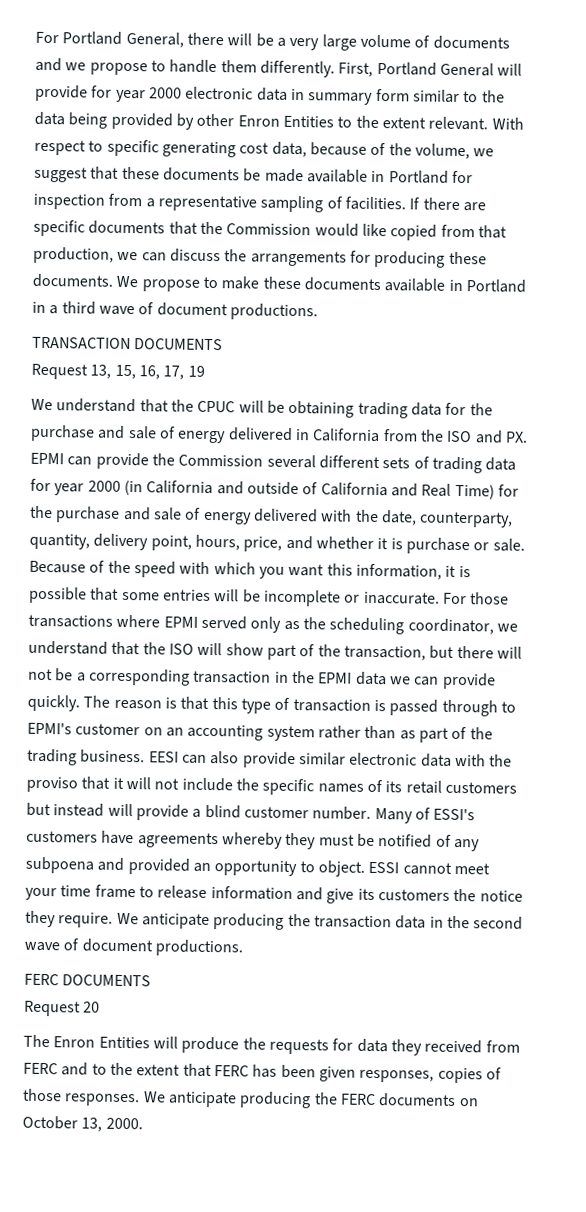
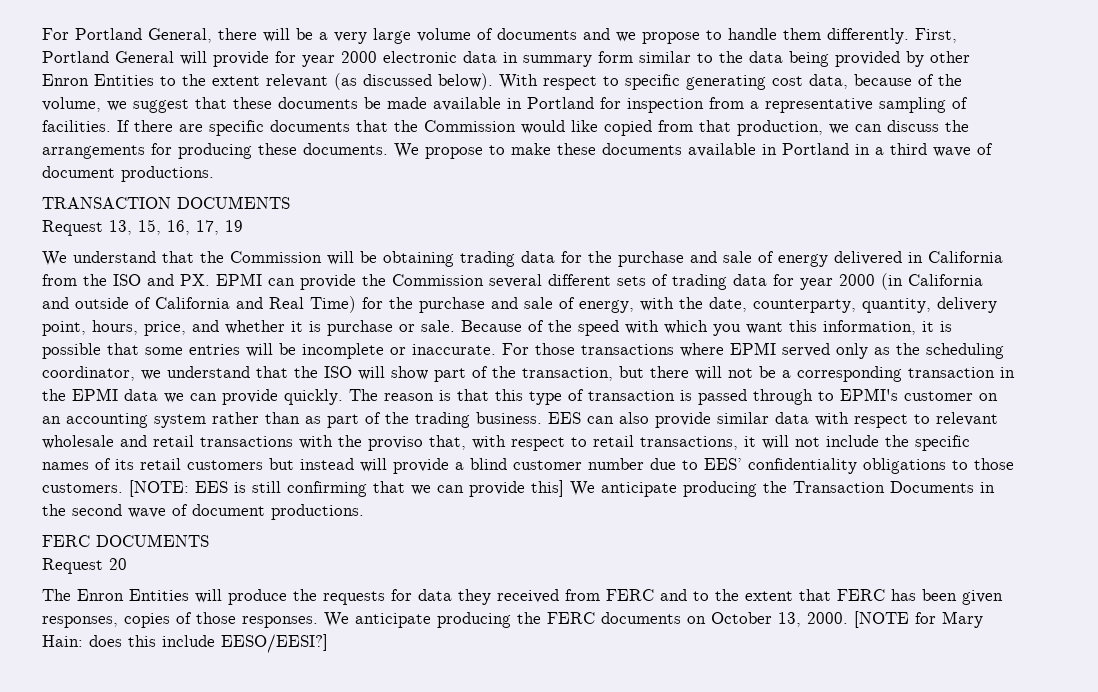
[428,116,489,131] relevant. -> [266,73,493,90] relevant (as discussed below).
[197,400,236,413] CPUC -> [230,251,322,263] Commission
[202,508,318,525] energy delivered -> [579,300,634,313] energy,
[148,751,179,763] EESI -> [548,412,581,424] EES
[349,752,418,766] electronic -> (769, 418) none
[489,754,513,767] [26,776,111,793] the proviso that -> [854,412,998,428] [42,435,738,451] respect to relevant wholesale and retail transactions with the proviso that, with respect to retail transactions,
[312,806,476,824] [26,830,480,852] [25,856,490,877] [25,884,523,904] [25,910,427,930] number. Many of ESSI's customers have agreements whereby they must be notified of any subpoena and provided an opportunity to object. ESSI cannot meet your time frame to release information and give its customers the notice they require. We anticipate producing the transaction data -> [588,458,1014,474] [42,480,974,497] number due to EES’ confidentiality obligations to those customers. [NOTE: EES is still confirming that we can provide this] We anticipate producing the Transaction Documents
(143, 1123) none -> [854,611,983,628] [42,634,328,653] [NOTE for Mary Hain: does this include EESO/EESI?]

